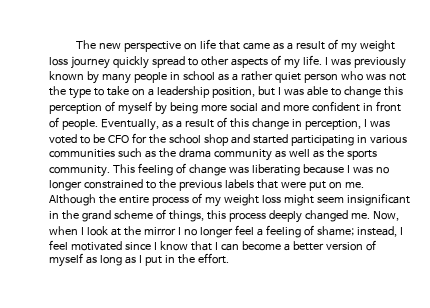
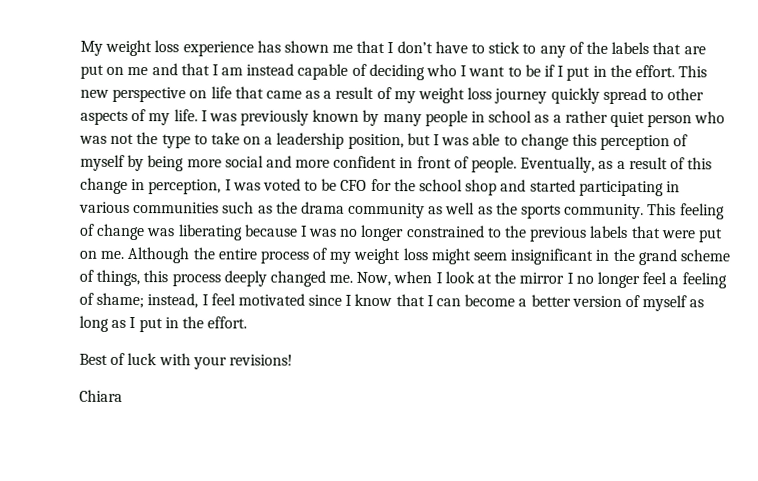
[76,40,97,49] The -> [80,39,706,58] [80,63,708,81] My weight loss experience has shown me that I don’t have to stick to any of the labels that are put on me and that I am instead capable of deciding who I want to be if I put in the effort. This
(229, 258) none -> [79,352,293,370] [79,389,123,402] // Best of luck with your revisions! // Chiara

